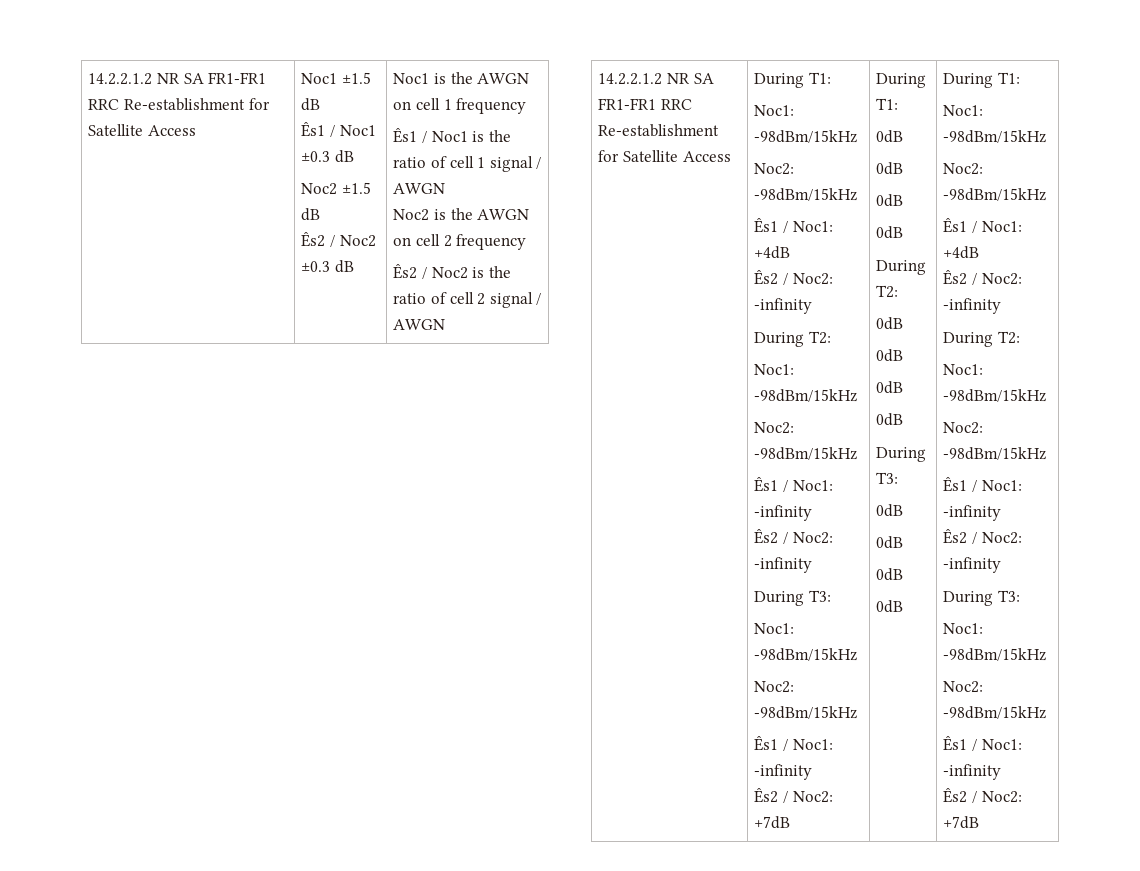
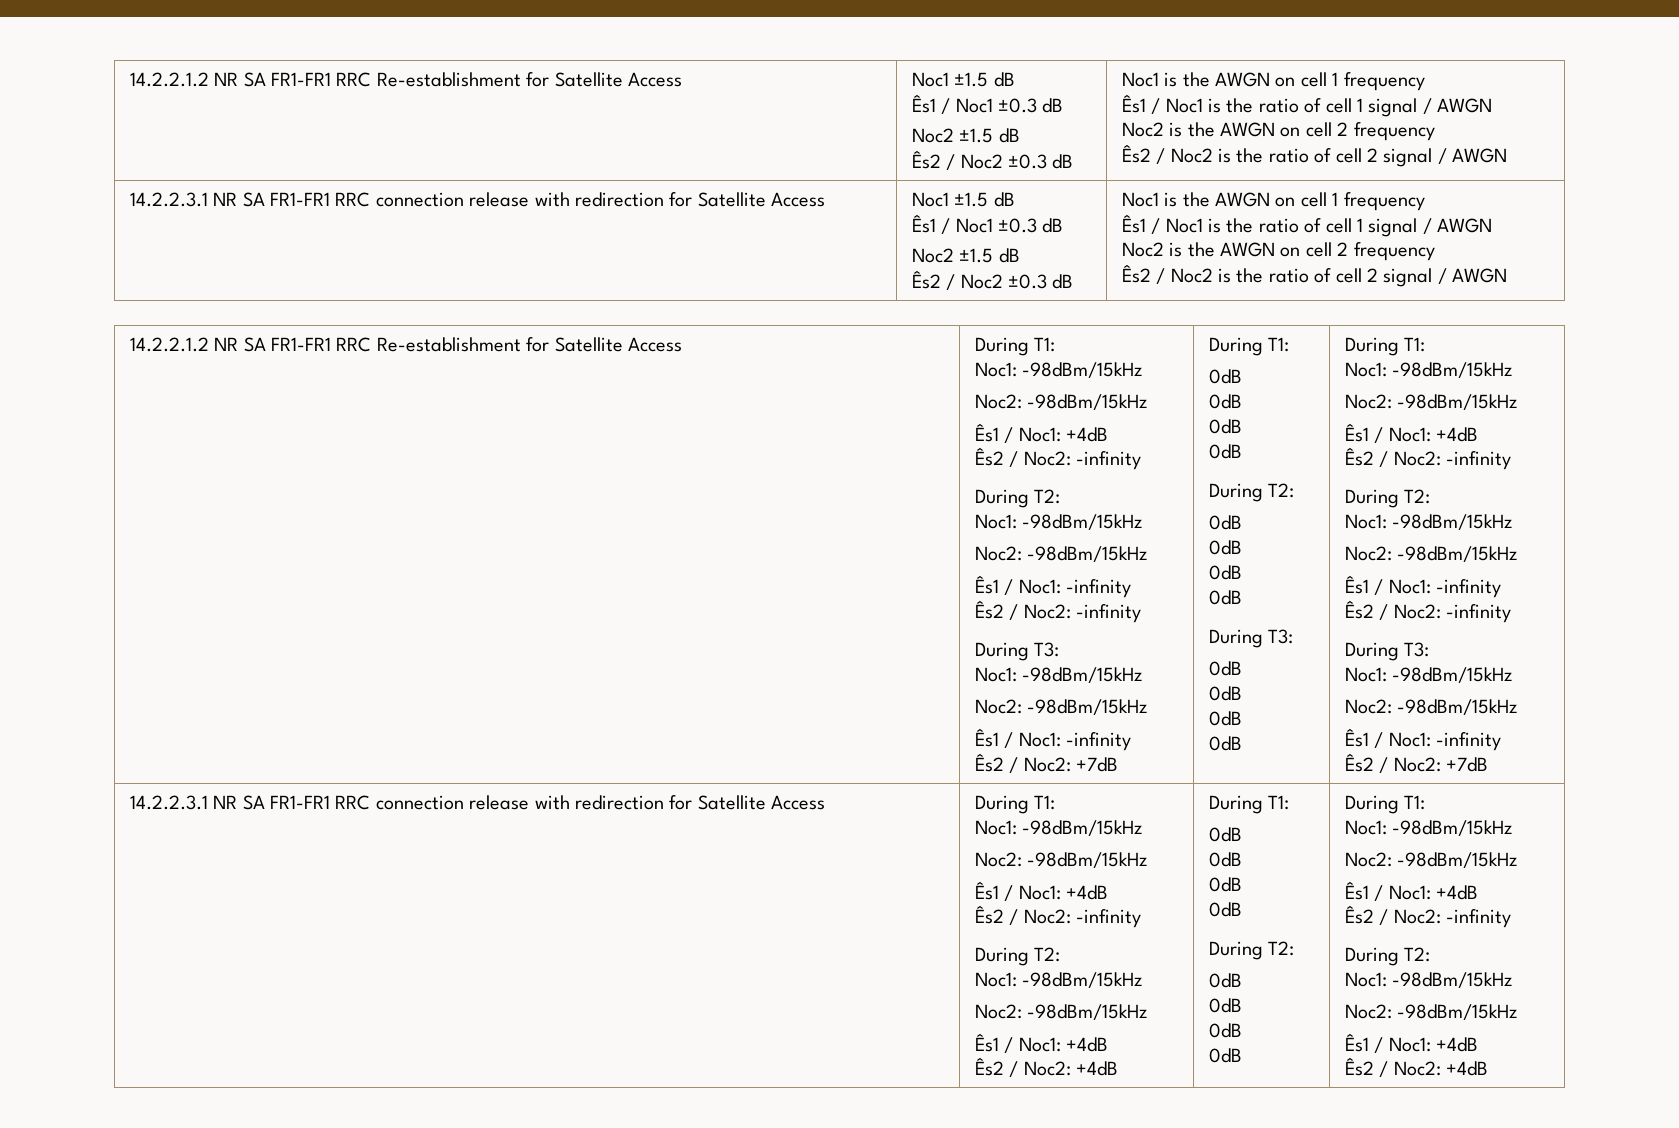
(446, 324) none -> [129,192,826,207] [911,192,1015,207] [911,214,1064,234] [911,248,1020,263] [911,270,1074,290] [1121,192,1425,211] [1121,214,1493,237] [1121,242,1435,261] [1121,264,1508,287] // 14.2.2.3.1 NR SA FR1-FR1 RRC connection release with redirection for Satellite Access | Noc1 ±1.5 dB // Ês1 / Noc1 ±0.3 dB // Noc2 ±1.5 dB // Ês2 / Noc2 ±0.3 dB | Noc1 is the AWGN on cell 1 frequency // Ês1 / Noc1 is the ratio of cell 1 signal / AWGN // Noc2 is the AWGN on cell 2 frequency // Ês2 / Noc2 is the ratio of cell 2 signal / AWGN
(980, 822) none -> [129,795,826,810] [974,795,1056,814] [974,820,1143,836] [974,852,1148,868] [974,881,1109,901] [974,905,1142,928] [974,947,1061,966] [974,972,1143,988] [974,1004,1148,1020] [974,1033,1109,1053] [974,1057,1119,1077] [1208,795,1290,814] [1208,827,1242,842] [1208,852,1242,867] [1208,877,1242,892] [1208,902,1242,917] [1208,941,1295,960] [1208,973,1242,988] [1208,998,1242,1013] [1208,1023,1242,1038] [1208,1048,1242,1063] [1344,795,1426,814] [1344,820,1513,836] [1344,852,1518,868] [1344,881,1479,901] [1344,905,1512,928] [1344,947,1431,966] [1344,972,1513,988] [1344,1004,1518,1020] [1344,1033,1479,1053] [1344,1057,1489,1077] // 14.2.2.3.1 NR SA FR1-FR1 RRC connection release with redirection for Satellite Access | During T1: // Noc1: -98dBm/15kHz // Noc2: -98dBm/15kHz // Ês1 / Noc1: +4dB // Ês2 / Noc2: -infinity // During T2: // Noc1: -98dBm/15kHz // Noc2: -98dBm/15kHz // Ês1 / Noc1: +4dB // Ês2 / Noc2: +4dB | During T1: // 0dB // 0dB // 0dB // 0dB // During T2: // 0dB // 0dB // 0dB // 0dB | During T1: // Noc1: -98dBm/15kHz // Noc2: -98dBm/15kHz // Ês1 / Noc1: +4dB // Ês2 / Noc2: -infinity // During T2: // Noc1: -98dBm/15kHz // Noc2: -98dBm/15kHz // Ês1 / Noc1: +4dB // Ês2 / Noc2: +4dB

